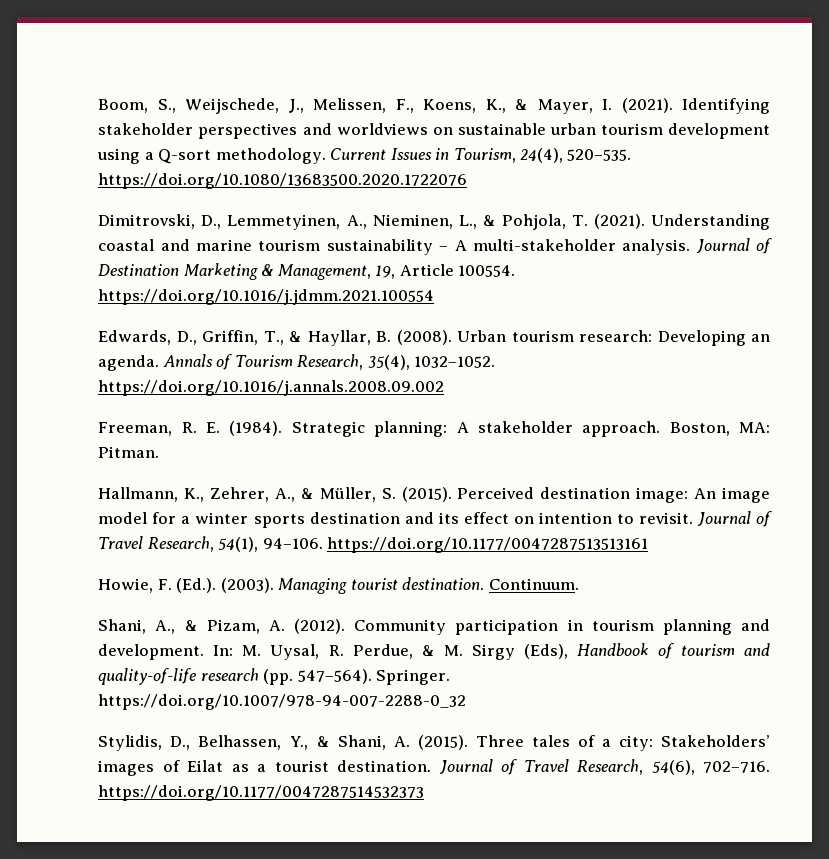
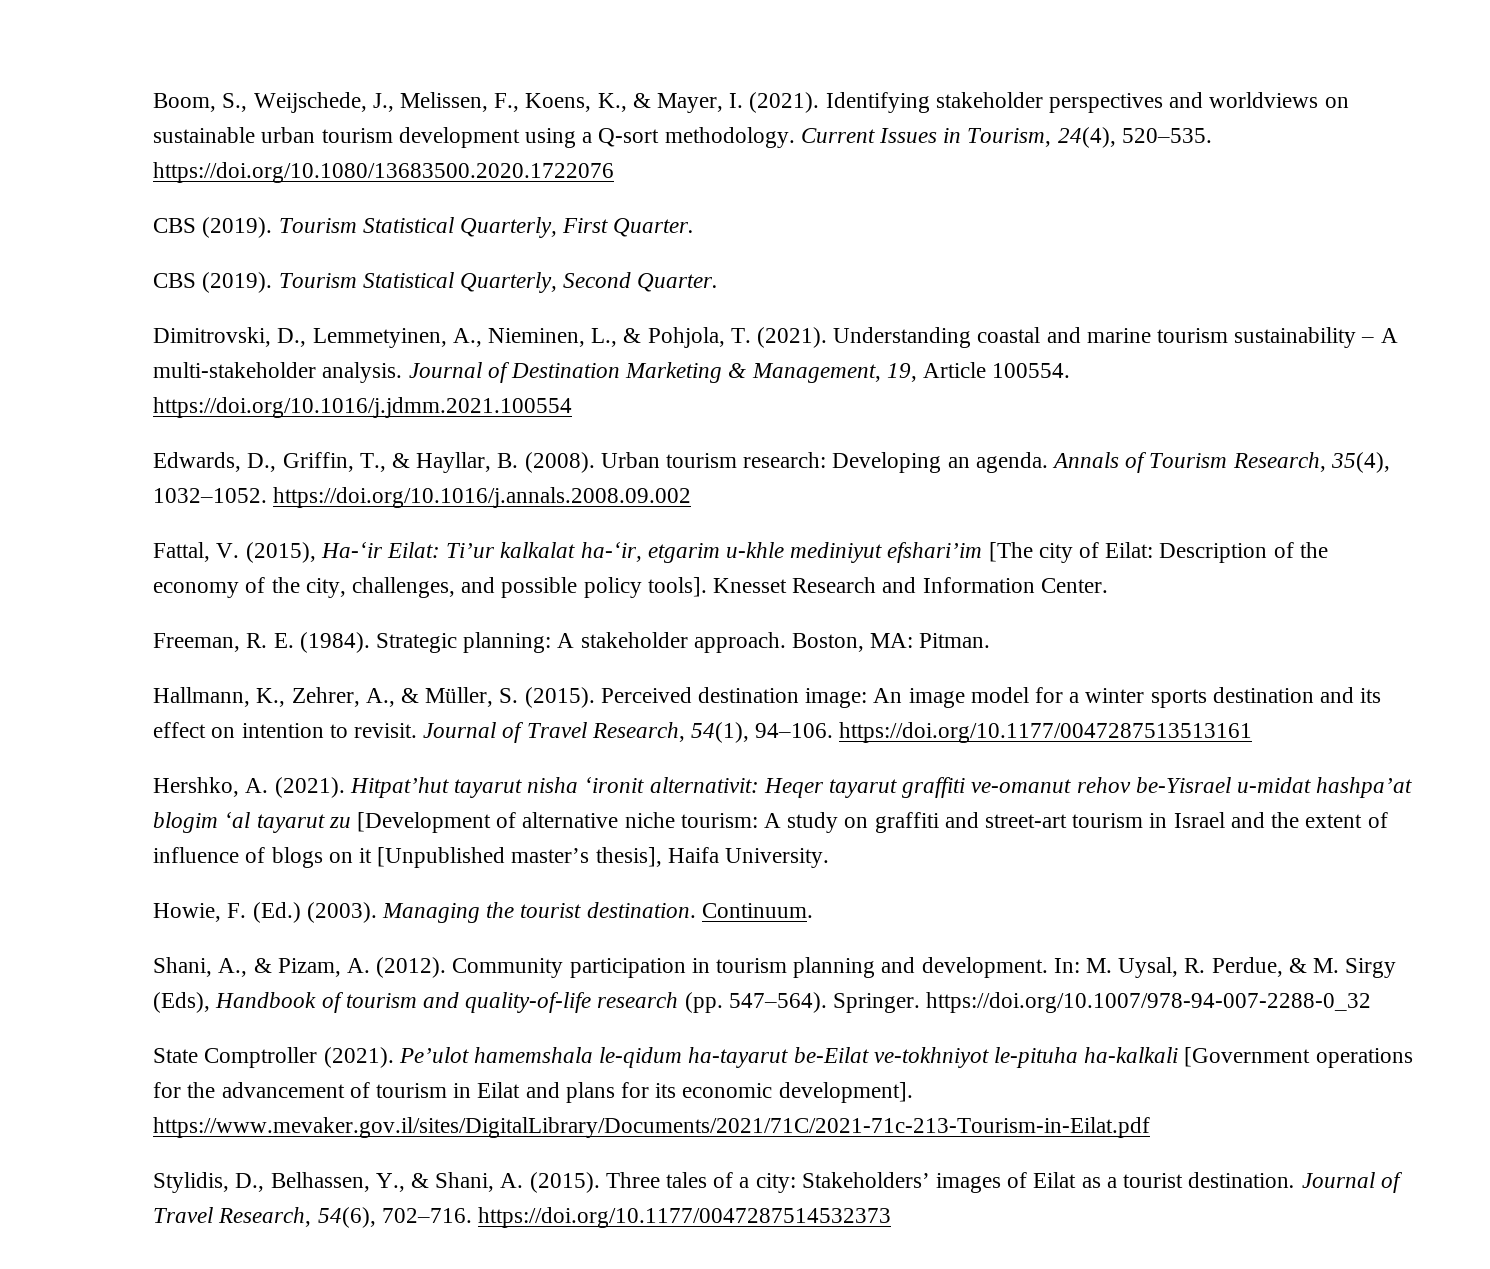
(468, 181) none -> [153,217,695,238] [153,272,719,293] // CBS (2019). Tourism Statistical Quarterly, First Quarter. // CBS (2019). Tourism Statistical Quarterly, Second Quarter.
(445, 388) none -> [153,542,1328,563] [153,577,1108,598] // Fattal, V. (2015), Ha-‘ir Eilat: Ti’ur kalkalat ha-‘ir, etgarim u-khle mediniyut efshari’im [The city of Eilat: Description of the economy of the city, challenges, and possible policy tools]. Knesset Research and Information Center.
(649, 545) none -> [153,777,1413,798] [153,812,1388,833] [153,847,829,868] // Hershko, A. (2021). Hitpat’hut tayarut nisha ‘ironit alternativit: Heqer tayarut graffiti ve-omanut rehov be-Yisrael u-midat hashpa’at blogim ‘al tayarut zu [Development of alternative niche tourism: A study on graffiti and street-art tourism in Israel and the extent of influence of blogs on it [Unpublished master’s thesis], Haifa University.
[176,578,217,593] (Ed.). -> [252,902,301,923] (Ed.)
(348, 586) none -> [486,902,515,918] the
(467, 702) none -> [153,1047,1413,1068] [153,1082,913,1103] [153,1117,1151,1138] // State Comptroller (2021). Pe’ulot hamemshala le-qidum ha-tayarut be-Eilat ve-tokhniyot le-pituha ha-kalkali [Government operations for the advancement of tourism in Eilat and plans for its economic development]. https://www.mevaker.gov.il/sites/DigitalLibrary/Documents/2021/71C/2021-71c-213-Tourism-in-Eilat.pdf

